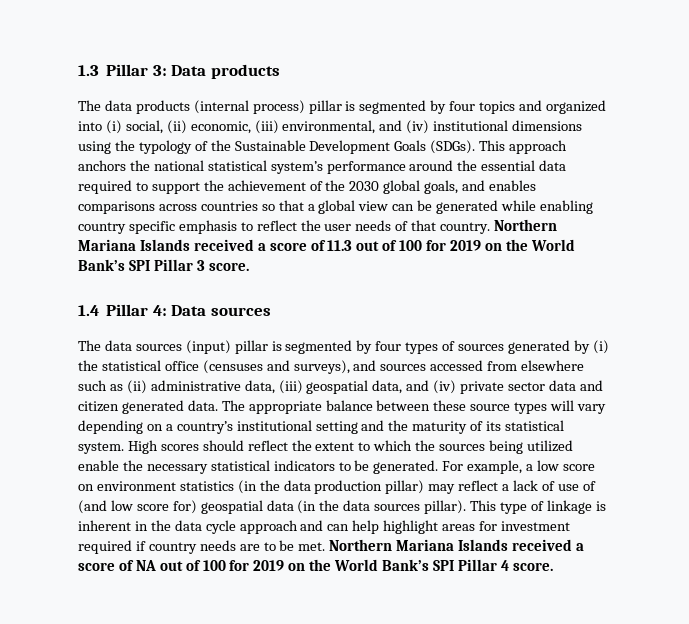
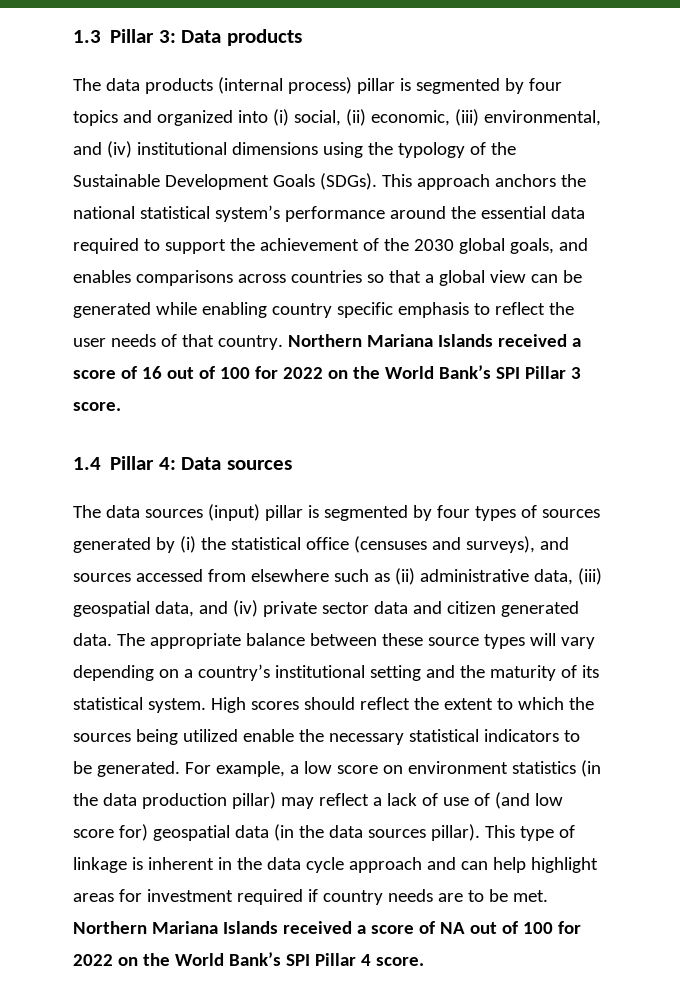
[327,240,482,251] 11.3 out of 100 for 2019 -> [141,366,323,379] 16 out of 100 for 2022
[253,560,285,571] 2019 -> [73,954,113,966] 2022

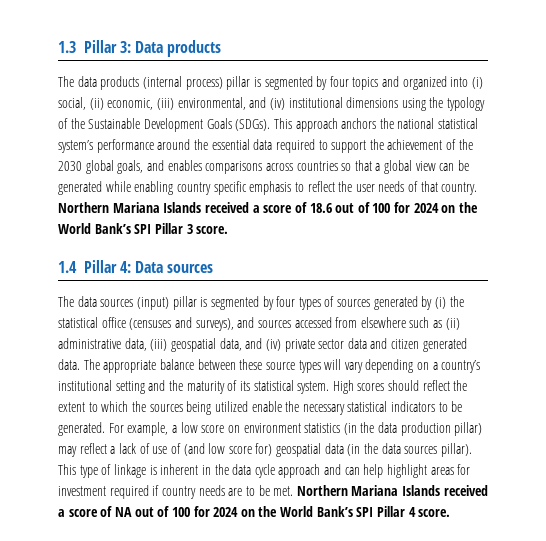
[141,366,323,379] 16 out of 100 for 2022 -> [309,202,439,213] 18.6 out of 100 for 2024
[73,954,113,966] 2022 -> [213,507,239,517] 2024

